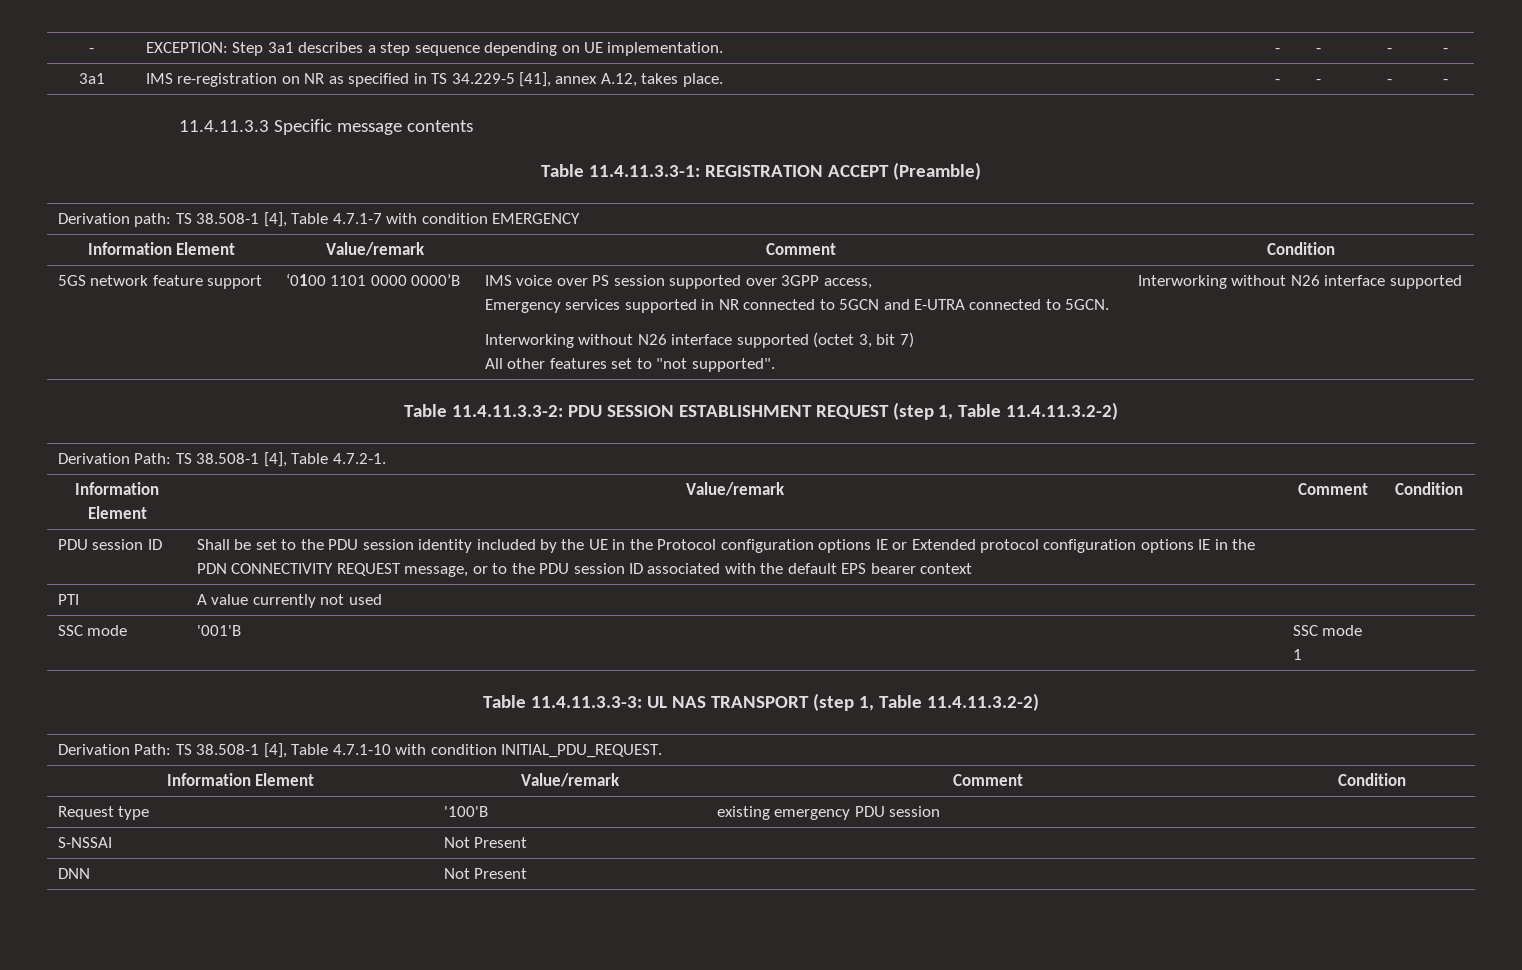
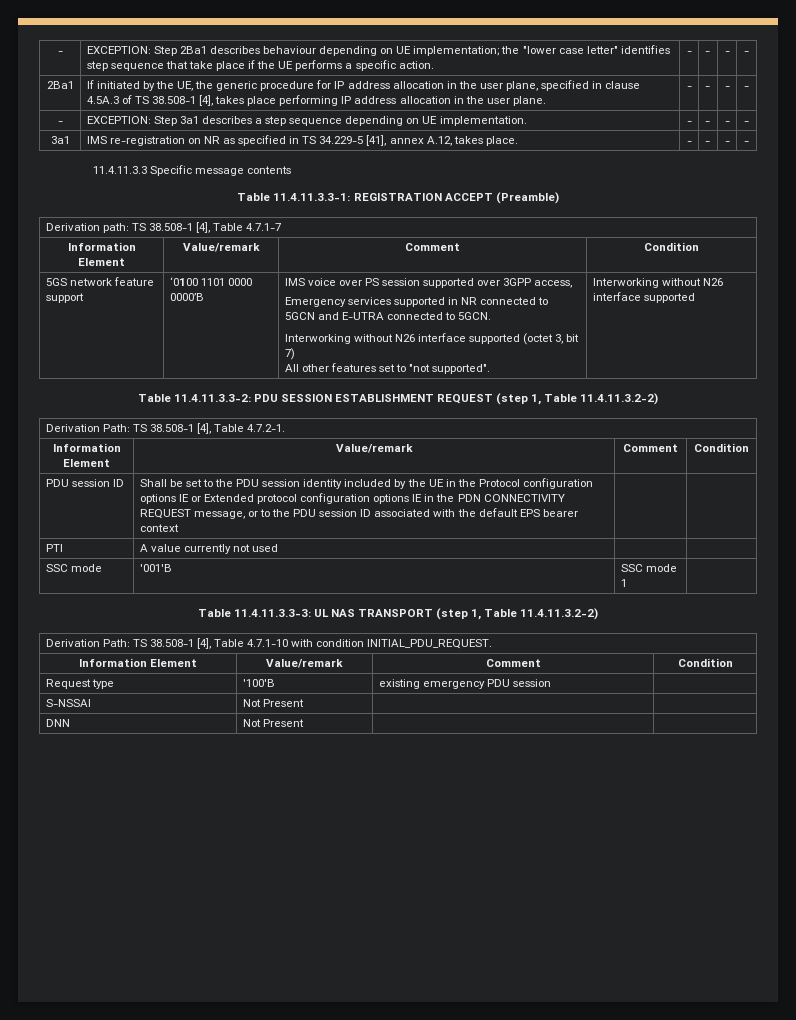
[89,48,94,53] - -> [57,51,63,54] [86,45,670,56] [86,60,434,71] [686,51,692,54] [704,51,710,54] [724,51,730,54] [744,51,749,54] [46,81,74,89] [86,80,641,91] [86,95,546,106] [686,86,692,89] [704,86,710,89] [724,86,730,89] [744,86,749,89] [57,121,63,124] - | EXCEPTION: Step 2Ba1 describes behaviour depending on UE implementation; the "lower case letter" identifies step sequence that take place if the UE performs a specific action. | - | - | - | - // 2Ba1 | If initiated by the UE, the generic procedure for IP address allocation in the user plane, specified in clause 4.5A.3 of TS 38.508-1 [4], takes place performing IP address allocation in the user plane. | - | - | - | - // -
[386,213,581,224] with condition EMERGENCY -> (282, 227) none

